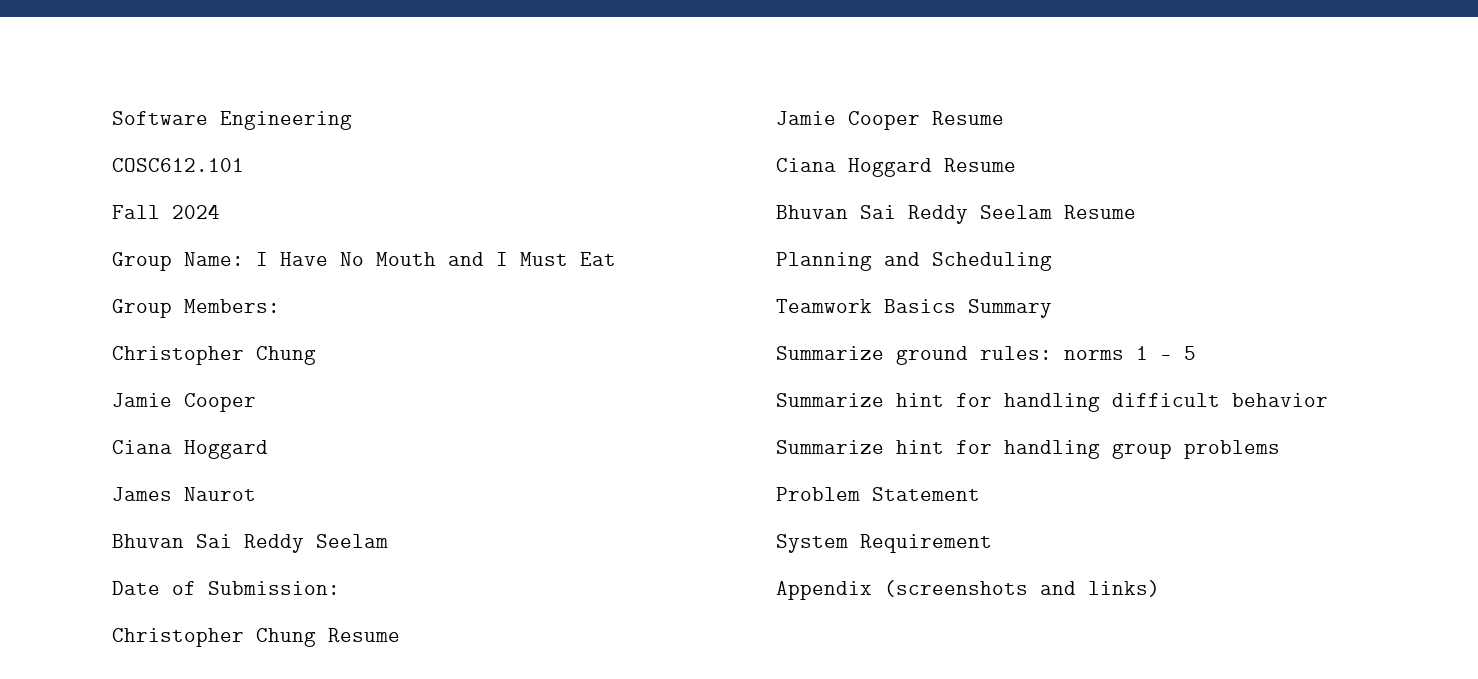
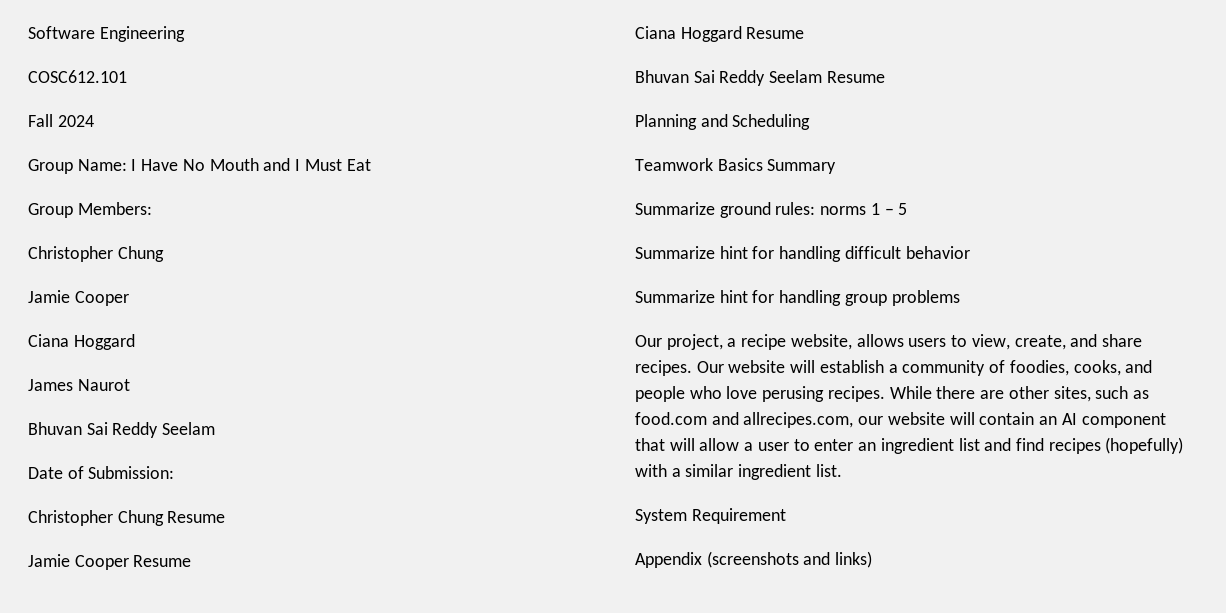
[776,487,980,501] Problem Statement -> [635,334,1142,350] [635,360,1153,376] [635,386,1149,402] [635,412,1166,428] [635,437,1184,454] [635,464,842,480] Our project, a recipe website, allows users to view, create, and share recipes. Our website will establish a community of foodies, cooks, and people who love perusing recipes. While there are other sites, such as food.com and allrecipes.com, our website will contain an AI component that will allow a user to enter an ingredient list and find recipes (hopefully) with a similar ingredient list.

